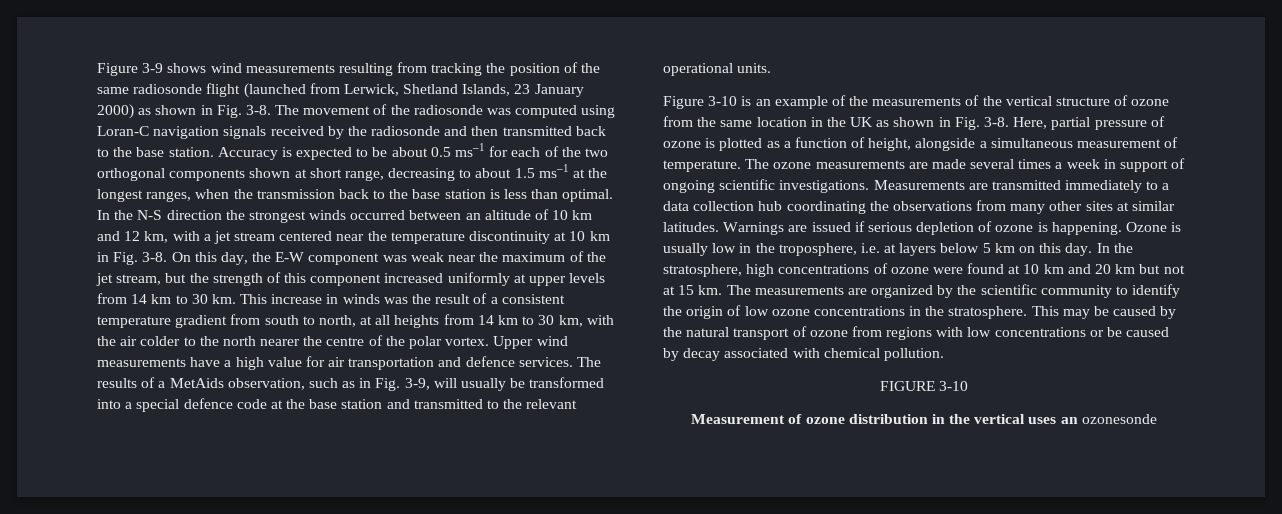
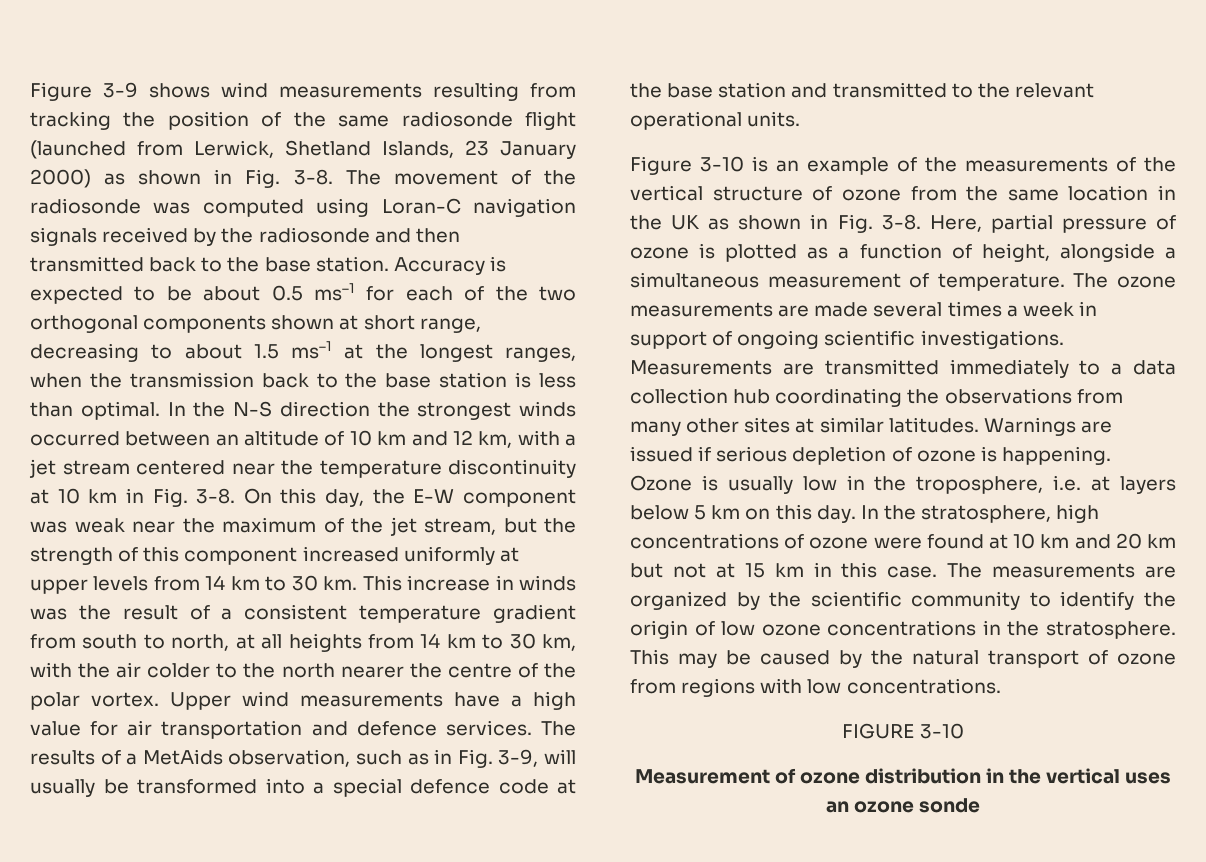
[698,285,723,295] km. -> [774,562,938,578] km in this case.
[994,327,1170,337] [663,348,944,361] concentrations or be caused by decay associated with chemical pollution. -> [846,678,1001,694] concentrations.
[1081,414,1157,424] ozonesonde -> [854,798,981,813] ozone sonde

